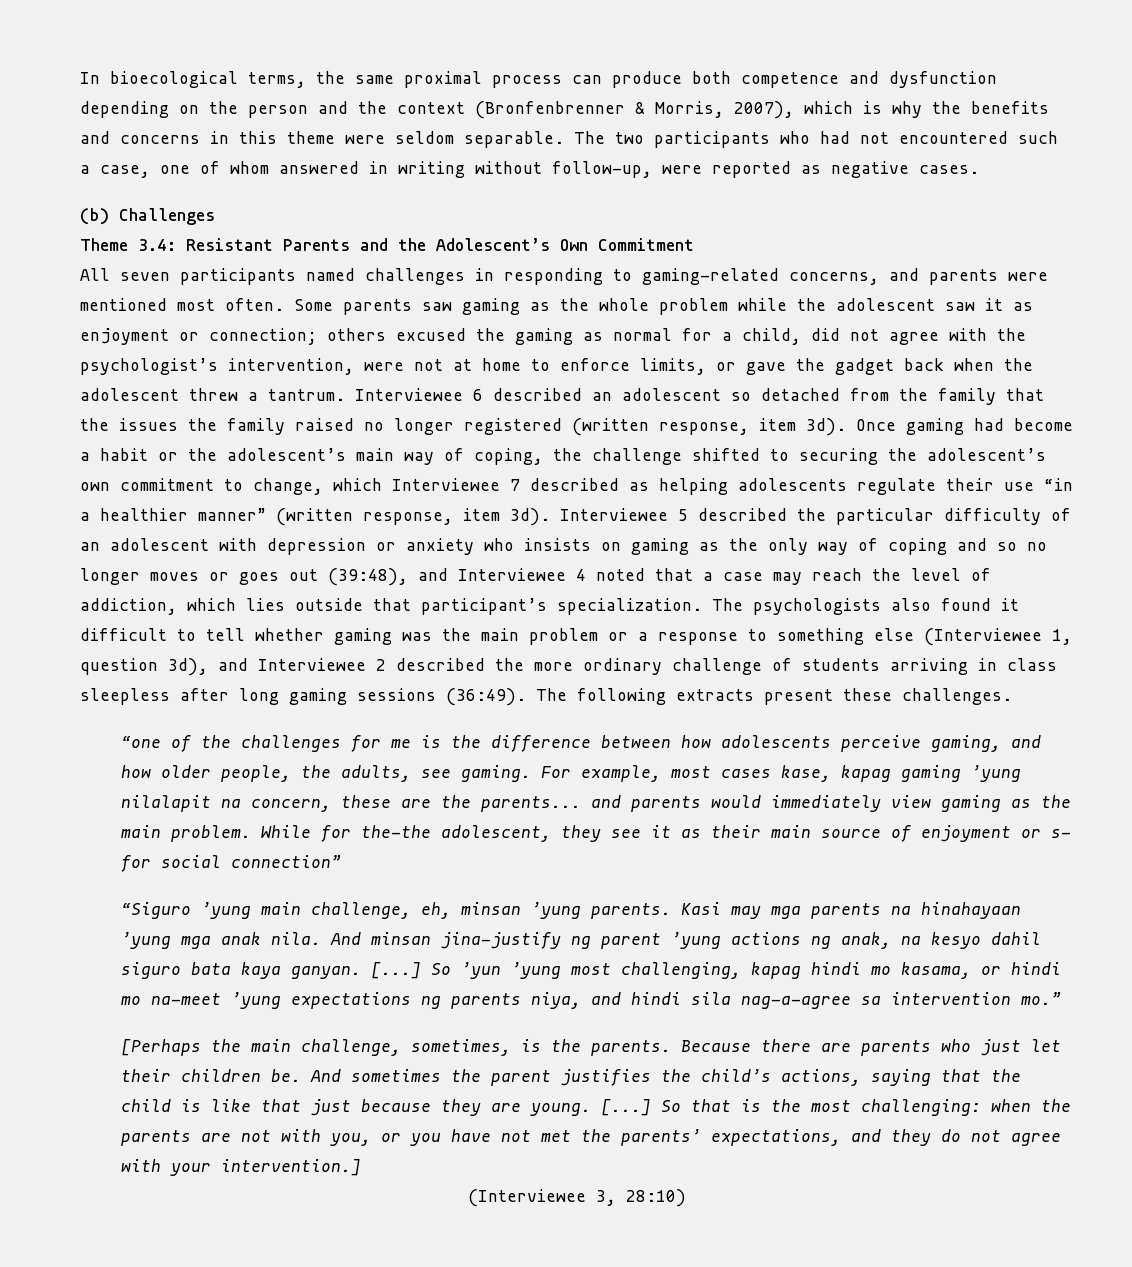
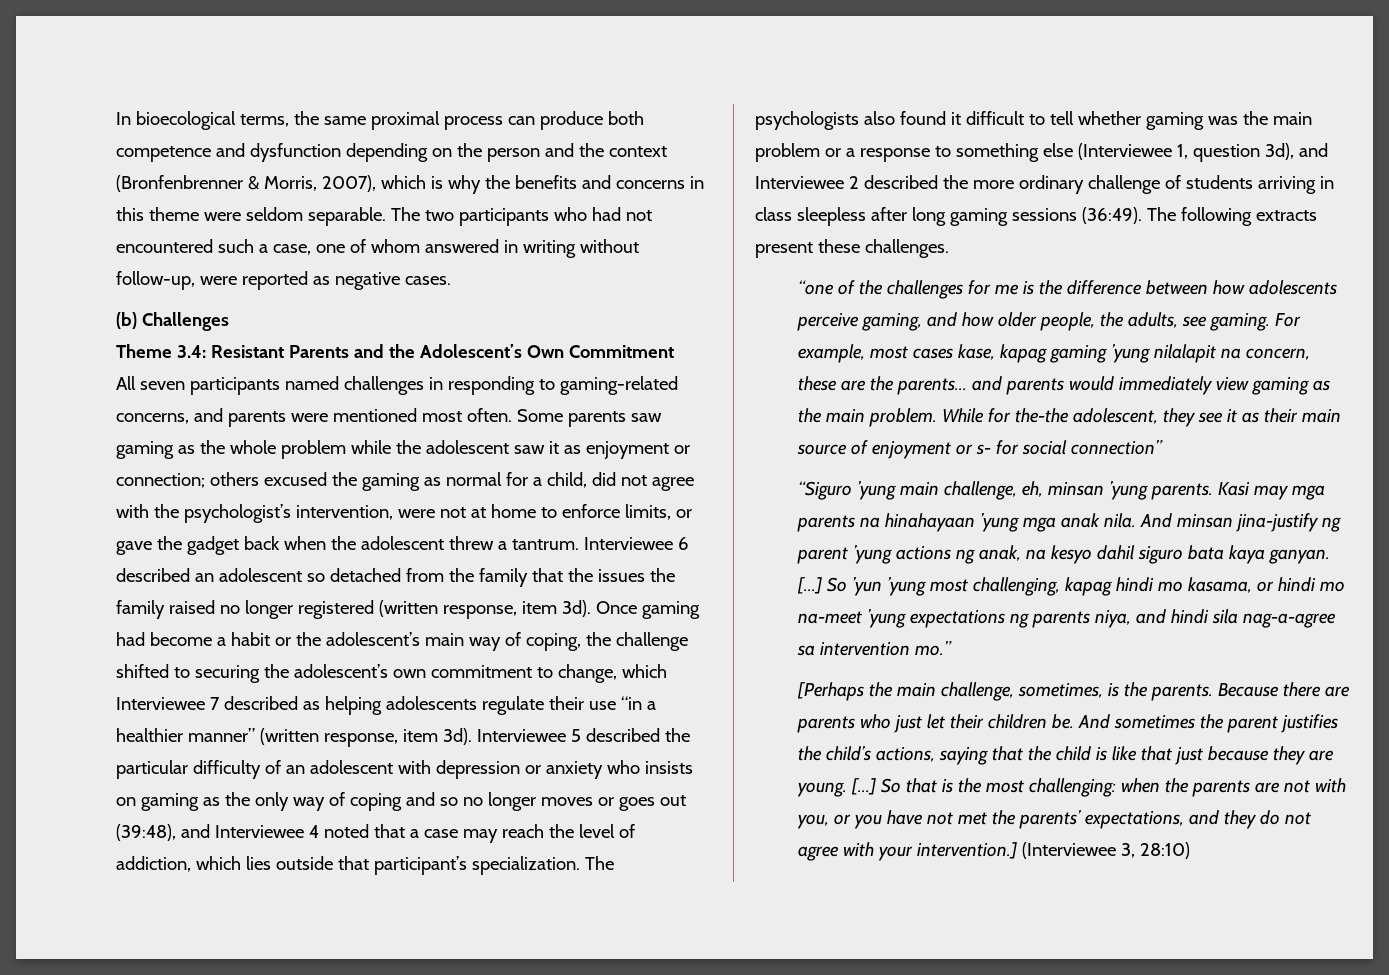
(362, 1167) // -> (1017, 850) none

